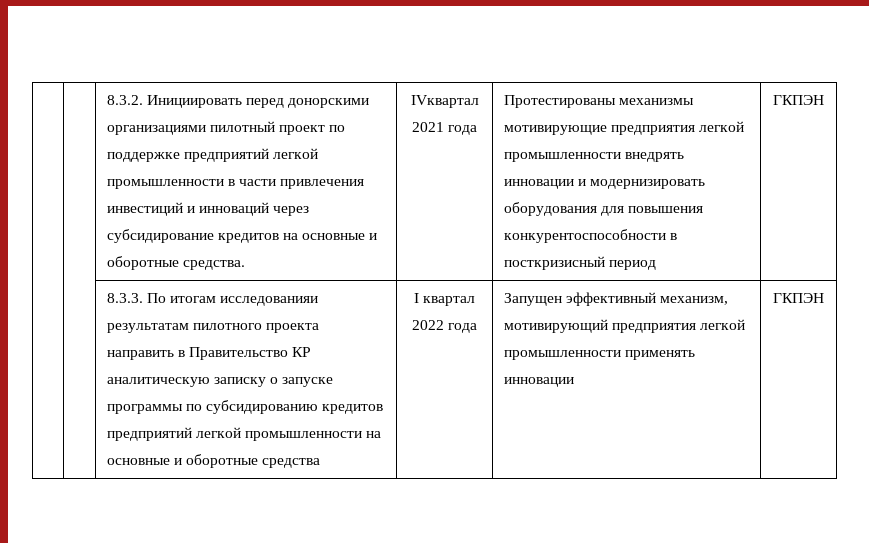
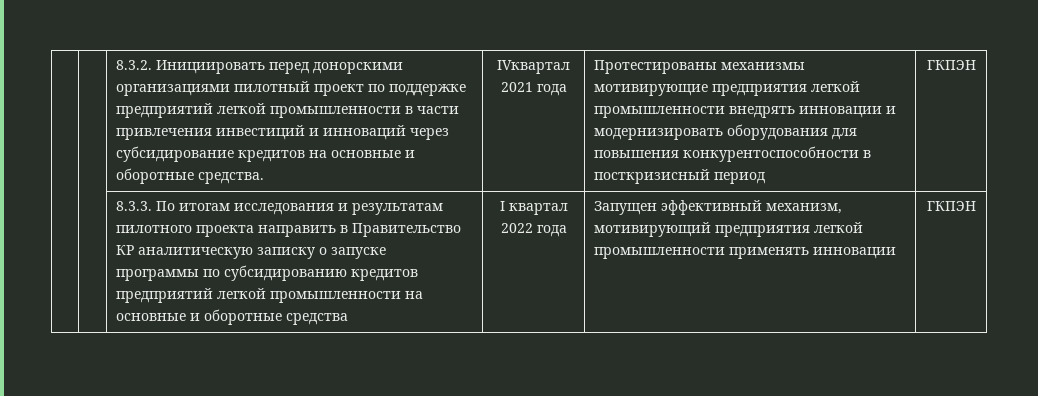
[220,296,319,306] исследованияи -> [234,203,349,215] исследования и

